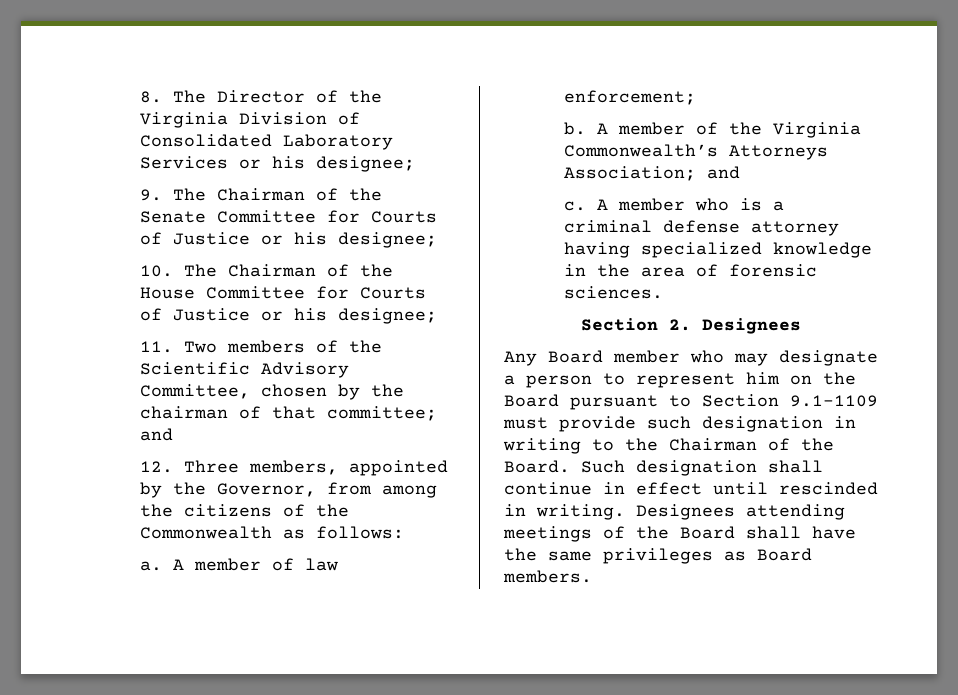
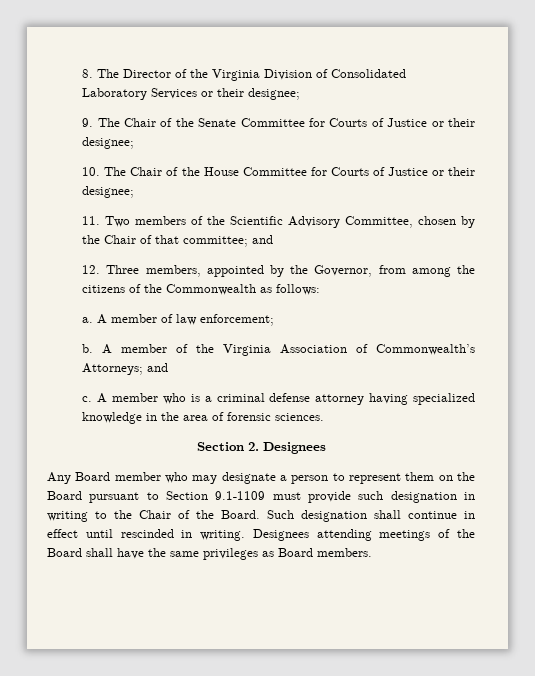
[271,156,305,169] his -> [217,88,245,97] their
[216,188,305,201] Chairman -> [124,118,157,127] Chair
[293,232,327,245] his -> [448,118,475,127] their
[227,264,316,277] Chairman -> [130,167,163,176] Chair
[293,308,327,321] his -> [448,167,476,176] their
[139,406,228,419] chairman -> [104,235,137,244] Chair
[563,144,828,160] [563,166,696,181] Commonwealth’s Attorneys Association; -> [280,344,476,355] [82,363,144,375] Association of Commonwealth’s Attorneys;
[746,372,780,384] him -> [405,472,435,481] them
[669,438,757,451] Chairman -> [139,510,171,519] Chair

